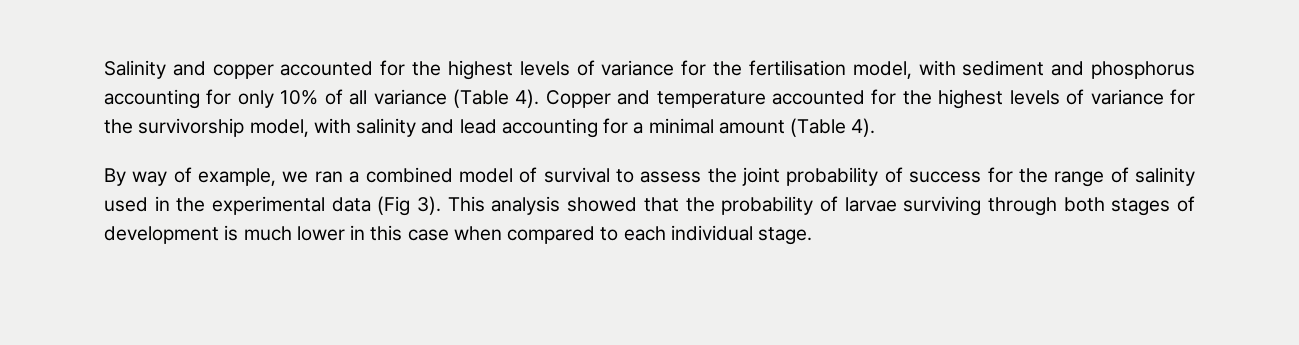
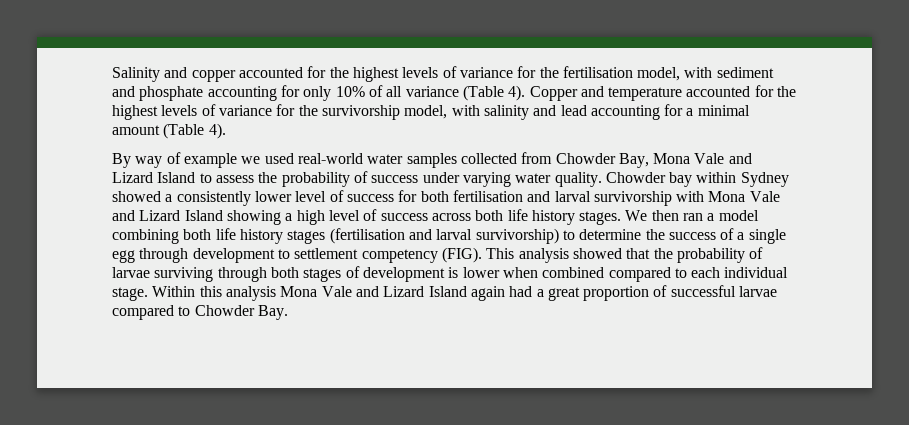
[1091,61,1196,79] phosphorus -> [139,86,204,101] phosphate
[198,167,610,186] example, we ran a combined model of survival -> [183,152,752,168] [112,172,196,183] example we used real-world water samples collected from Chowder Bay, Mona Vale and Lizard Island
[742,167,781,186] joint -> (278, 177) none
[987,167,1196,187] [104,196,442,216] for the range of salinity used in the experimental data (Fig 3). -> [422,172,789,187] [112,190,780,206] [112,209,759,225] [112,228,786,244] [112,247,482,263] under varying water quality. Chowder bay within Sydney showed a consistently lower level of success for both fertilisation and larval survivorship with Mona Vale and Lizard Island showing a high level of success across both life history stages. We then ran a model combining both life history stages (fertilisation and larval survivorship) to determine the success of a single egg through development to settlement competency (FIG).
[243,225,502,241] much lower in this case when -> [462,267,605,278] lower when combined
(813, 236) none -> [152,285,778,301] [112,305,288,320] Within this analysis Mona Vale and Lizard Island again had a great proportion of successful larvae compared to Chowder Bay.

